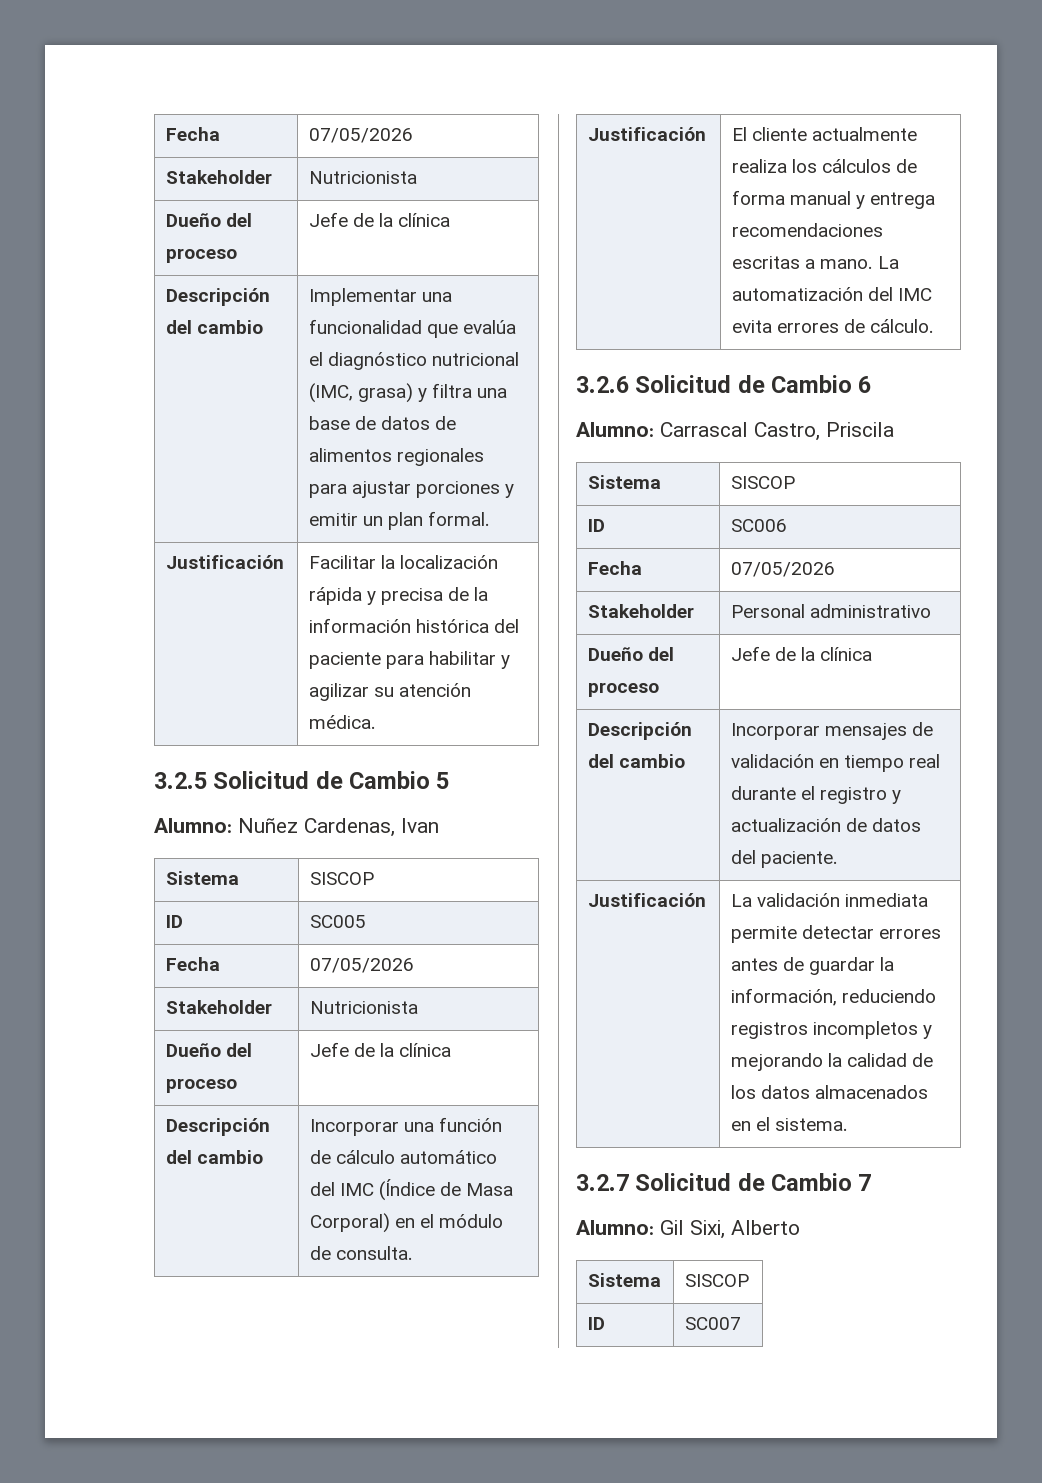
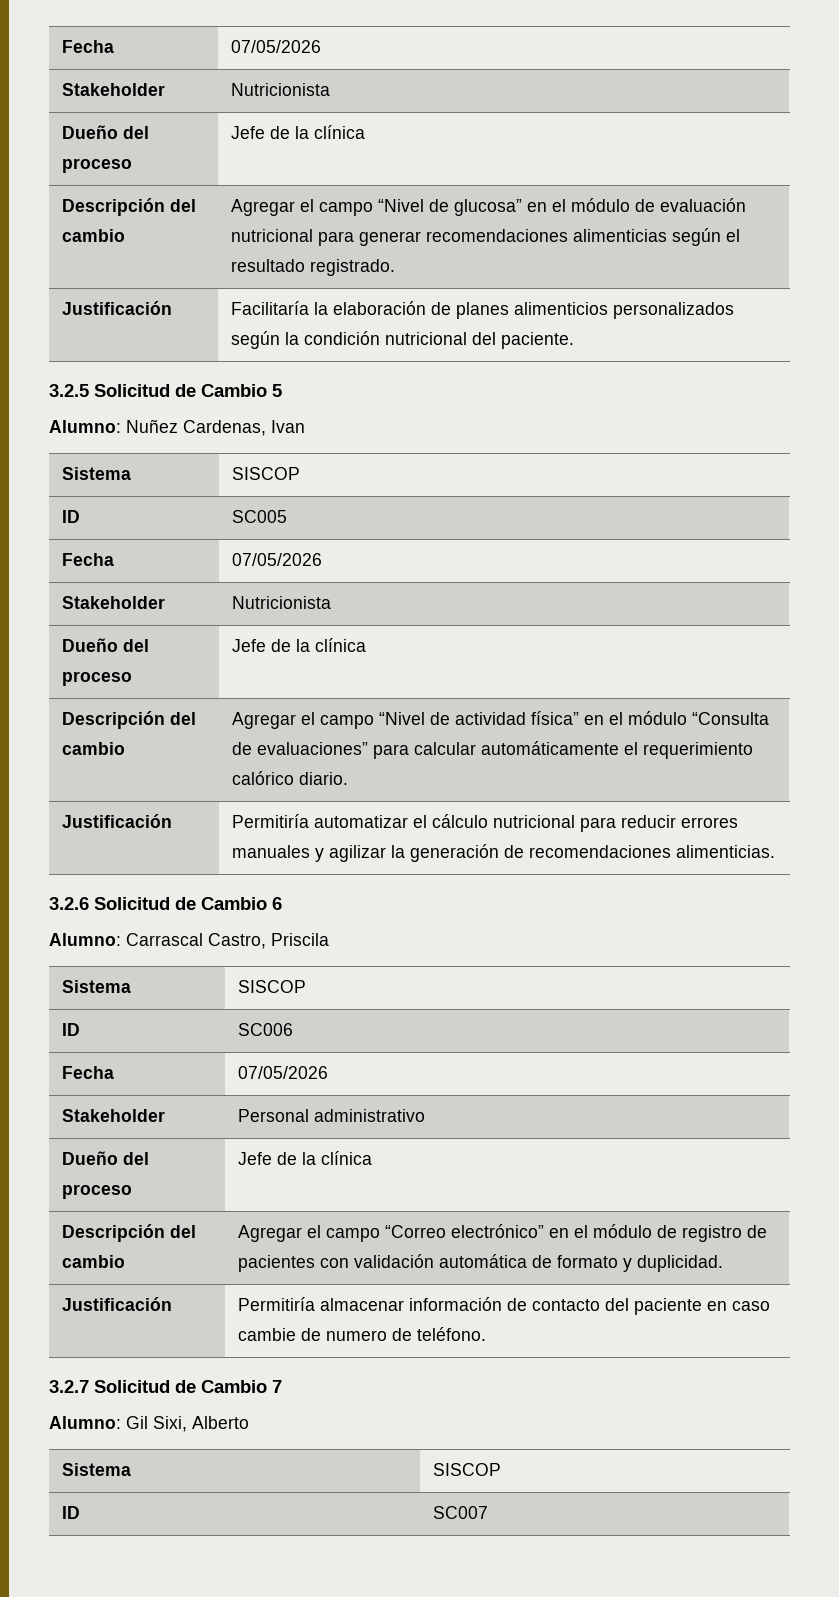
[308,288,453,306] [308,319,517,338] [308,352,520,370] [308,383,508,403] [308,416,457,430] [308,448,485,466] [308,481,515,498] [308,511,491,530] [165,555,284,569] [308,555,499,569] [308,587,489,605] [308,618,520,633] [308,651,511,669] [308,683,472,701] [308,715,376,729] Implementar una funcionalidad que evalúa el diagnóstico nutricional (IMC, grasa) y filtra una base de datos de alimentos regionales para ajustar porciones y emitir un plan formal. // Justificación | Facilitar la localización rápida y precisa de la información histórica del paciente para habilitar y agilizar su atención médica. -> [230,198,746,216] [230,228,740,246] [230,259,395,276] [61,301,172,315] [230,301,734,319] [230,331,574,349] Agregar el campo “Nivel de glucosa” en el módulo de evaluación nutricional para generar recomendaciones alimenticias según el resultado registrado. // Justificación | Facilitaría la elaboración de planes alimenticios personalizados según la condición nutricional del paciente.
[309,1117,503,1136] [309,1150,498,1164] [309,1179,514,1201] [309,1213,504,1233] [309,1246,414,1260] [587,127,706,141] [731,127,918,141] [731,159,918,173] [731,190,936,209] [731,223,883,237] [731,256,900,269] [731,287,933,301] [731,319,935,333] Incorporar una función de cálculo automático del IMC (Índice de Masa Corporal) en el módulo de consulta. // Justificación | El cliente actualmente realiza los cálculos de forma manual y entrega recomendaciones escritas a mano. La automatización del IMC evita errores de cálculo. -> [231,711,769,729] [231,741,753,759] [231,771,348,785] [61,814,172,828] [231,814,738,832] [231,844,775,862] Agregar el campo “Nivel de actividad física” en el módulo “Consulta de evaluaciones” para calcular automáticamente el requerimiento calórico diario. // Justificación | Permitiría automatizar el cálculo nutricional para reducir errores manuales y agilizar la generación de recomendaciones alimenticias.
[730,722,934,740] [730,754,941,772] [730,786,902,804] [730,818,922,832] [730,850,839,868] [587,893,706,907] [730,893,929,907] [730,925,942,943] [730,957,895,975] [730,988,937,1006] [730,1021,933,1039] [730,1053,934,1071] [730,1085,929,1099] [730,1117,849,1131] Incorporar mensajes de validación en tiempo real durante el registro y actualización de datos del paciente. // Justificación | La validación inmediata permite detectar errores antes de guardar la información, reduciendo registros incompletos y mejorando la calidad de los datos almacenados en el sistema. -> [237,1224,767,1242] [237,1254,723,1272] [61,1297,172,1311] [237,1297,770,1315] [237,1327,486,1341] Agregar el campo “Correo electrónico” en el módulo de registro de pacientes con validación automática de formato y duplicidad. // Justificación | Permitiría almacenar información de contacto del paciente en caso cambie de numero de teléfono.

